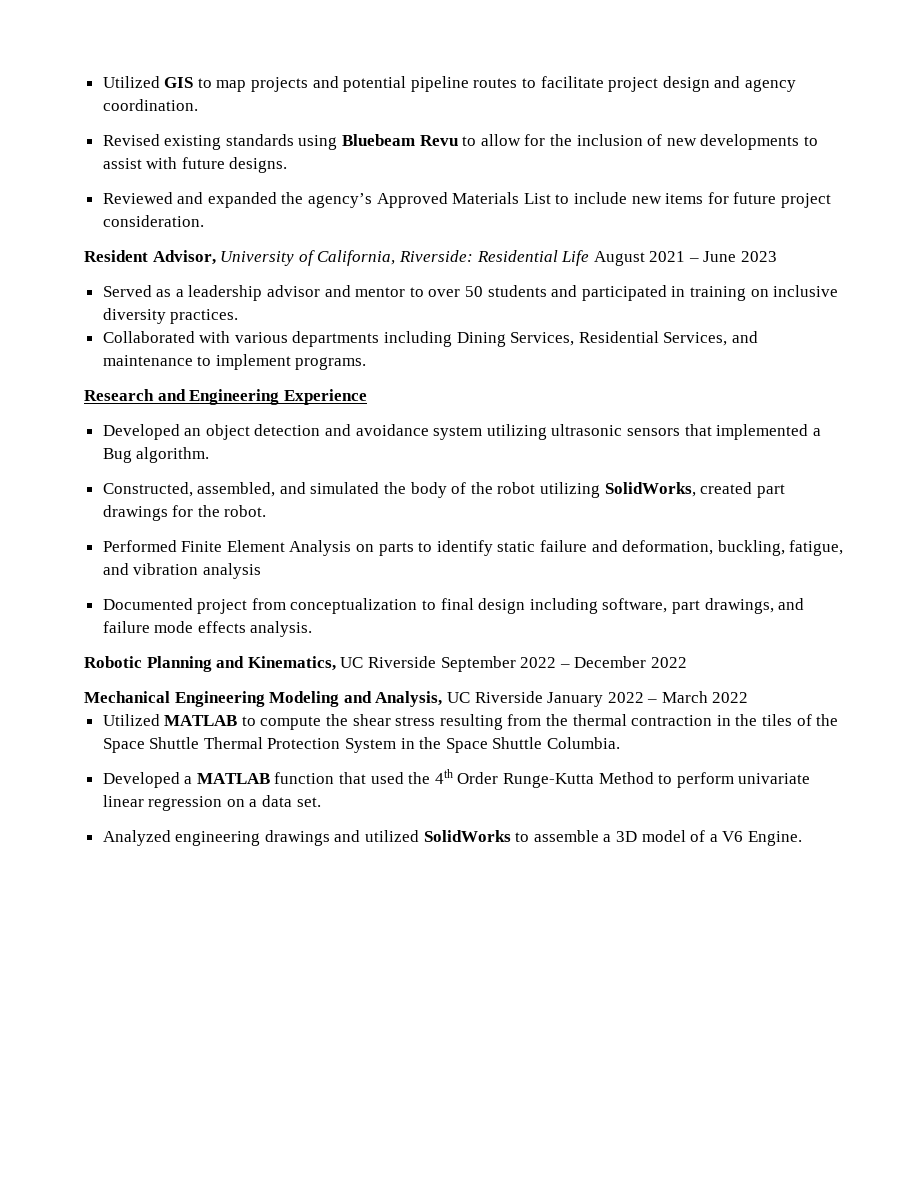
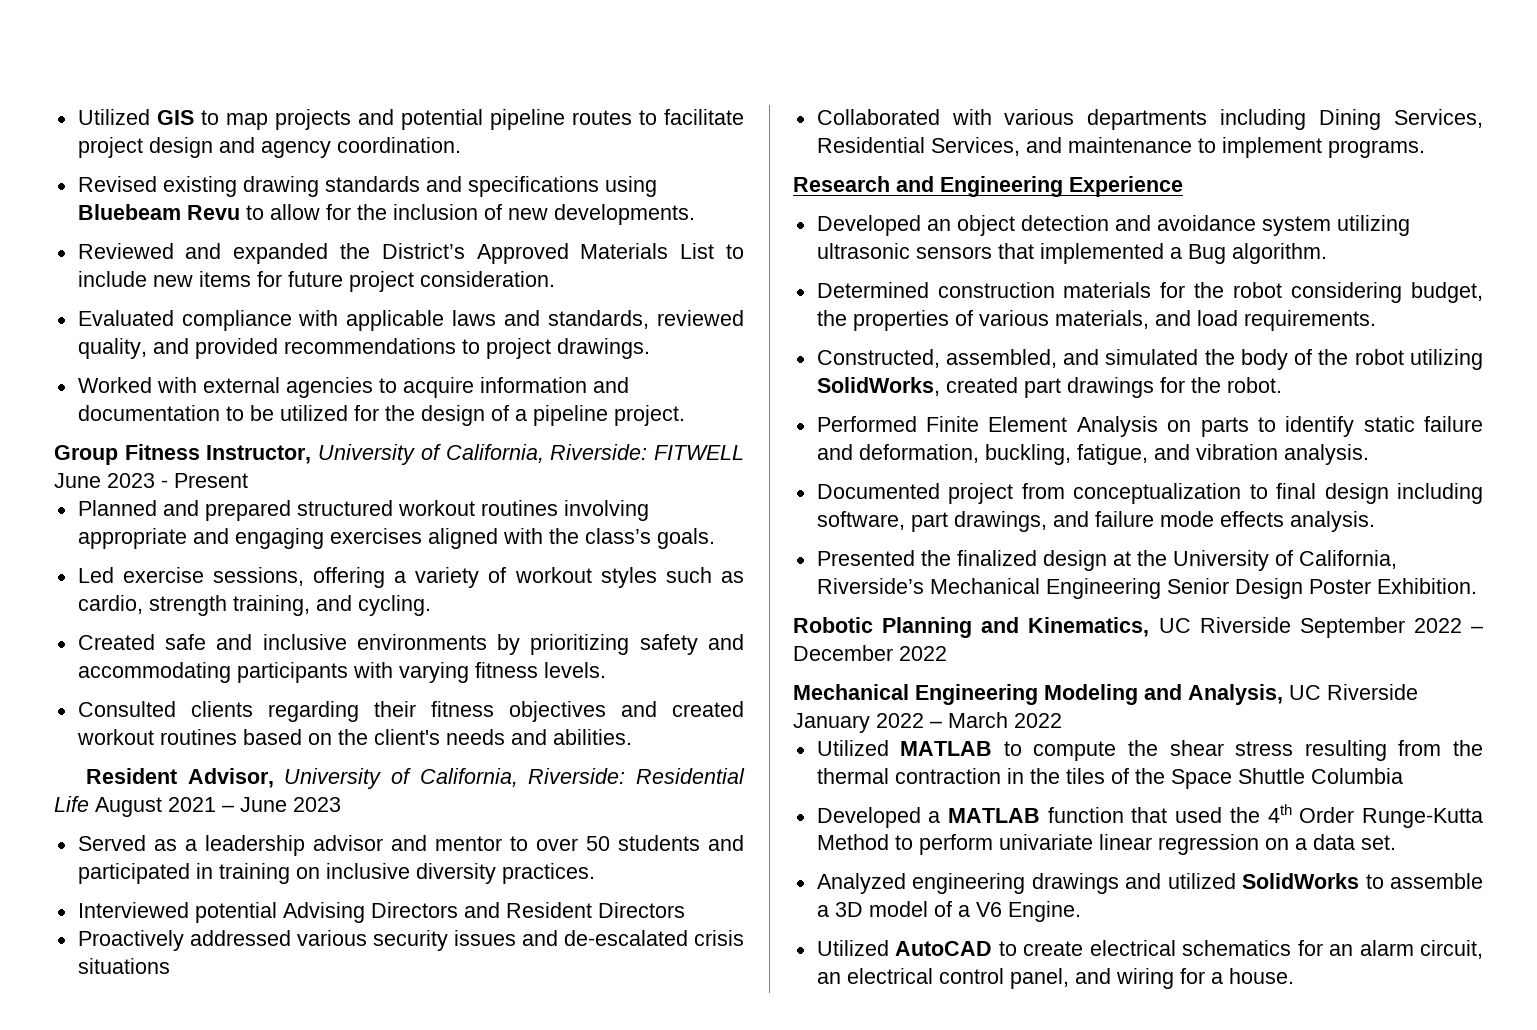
[225,134,294,146] standards -> [242,176,599,197] drawing standards and specifications
[700,134,818,150] [102,157,288,173] developments to assist with future designs. -> [553,204,695,225] developments.
[308,193,373,208] agency’s -> [381,243,465,259] District’s
(204, 221) none -> [77,310,744,331] [77,338,650,359] [77,377,629,398] [77,405,685,426] [54,444,744,465] [54,473,248,488] [77,500,649,521] [77,528,715,549] [77,567,744,588] [77,595,431,616] [77,634,744,655] [77,662,606,683] [77,701,744,722] [76,729,632,745] // Evaluated compliance with applicable laws and standards, reviewed quality, and provided recommendations to project drawings. // Worked with external agencies to acquire information and documentation to be utilized for the design of a pipeline project. // Group Fitness Instructor, University of California, Riverside: FITWELL June 2023 - Present // Planned and prepared structured workout routines involving appropriate and engaging exercises aligned with the class’s goals. // Led exercise sessions, offering a variety of workout styles such as cardio, strength training, and cycling. // Created safe and inclusive environments by prioritizing safety and accommodating participants with varying fitness levels. // Consulted clients regarding their fitness objectives and created workout routines based on the client's needs and abilities.
(239, 316) none -> [77,902,685,923] [77,930,744,951] [77,958,170,974] // Interviewed potential Advising Directors and Resident Directors // Proactively addressed various security issues and de-escalated crisis situations
(210, 455) none -> [816,282,1483,303] [816,310,1376,331] // Determined construction materials for the robot considering budget, the properties of various materials, and load requirements.
[202,563,261,579] analysis -> [1283,444,1369,465] analysis.
(313, 629) none -> [816,550,1397,571] [816,578,1477,599] // Presented the finalized design at the University of California, Riverside’s Mechanical Engineering Senior Design Poster Exhibition.
[203,737,621,753] Thermal Protection System in the Space Shuttle Columbia. -> [1310,768,1403,784] Columbia
(802, 838) none -> [816,940,1483,959] [816,968,1294,989] // Utilized AutoCAD to create electrical schematics for an alarm circuit, an electrical control panel, and wiring for a house.

